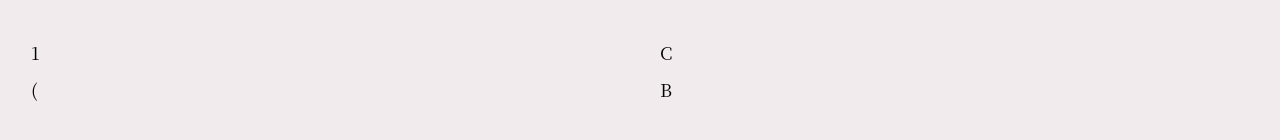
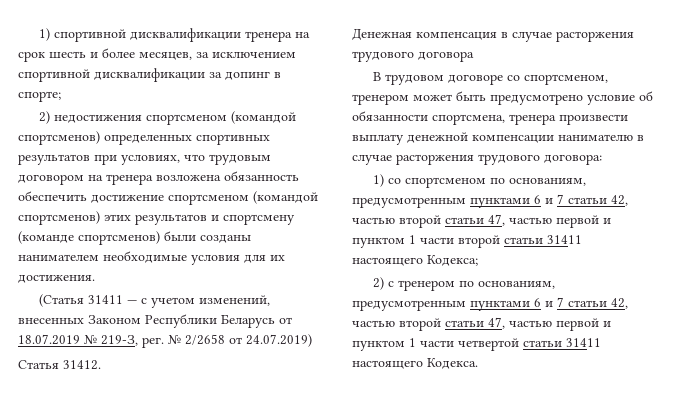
[31,47,39,60] [31,82,38,101] [660,47,672,60] [660,84,672,97] 1 // ( // С // В -> [38,28,310,42] [18,48,296,62] [18,68,281,82] [18,91,61,102] [38,111,296,125] [18,131,270,145] [18,154,271,165] [18,171,299,185] [18,191,318,205] [18,211,295,225] [18,231,251,245] [18,251,285,265] [18,274,95,283] [38,294,270,308] [18,314,292,328] [18,334,312,348] [18,360,101,370] [352,28,634,42] [352,51,474,62] [372,72,608,85] [352,91,653,105] [352,111,628,125] [352,132,644,145] [352,154,602,165] [372,174,586,188] [352,194,628,208] [352,214,611,228] [352,235,582,248] [352,255,478,266] [372,277,555,291] [352,297,628,311] [352,317,611,331] [352,338,601,351] [352,358,478,369] 1) спортивной дисквалификации тренера на срок шесть и более месяцев, за исключением спортивной дисквалификации за допинг в спорте; // 2) недостижения спортсменом (командой спортсменов) определенных спортивных результатов при условиях, что трудовым договором на тренера возложена обязанность обеспечить достижение спортсменом (командой спортсменов) этих результатов и спортсмену (команде спортсменов) были созданы нанимателем необходимые условия для их достижения. // (Статья 31411 — с учетом изменений, внесенных Законом Республики Беларусь от 18.07.2019 № 219-З, рег. № 2/2658 от 24.07.2019) // Статья 31412. // Денежная компенсация в случае расторжения трудового договора // В трудовом договоре со спортсменом, тренером может быть предусмотрено условие об обязанности спортсмена, тренера произвести выплату денежной компенсации нанимателю в случае расторжения трудового договора: // 1) со спортсменом по основаниям, предусмотренным пунктами 6 и 7 статьи 42, частью второй статьи 47, частью первой и пунктом 1 части второй статьи 31411 настоящего Кодекса; // 2) с тренером по основаниям, предусмотренным пунктами 6 и 7 статьи 42, частью второй статьи 47, частью первой и пунктом 1 части четвертой статьи 31411 настоящего Кодекса.

